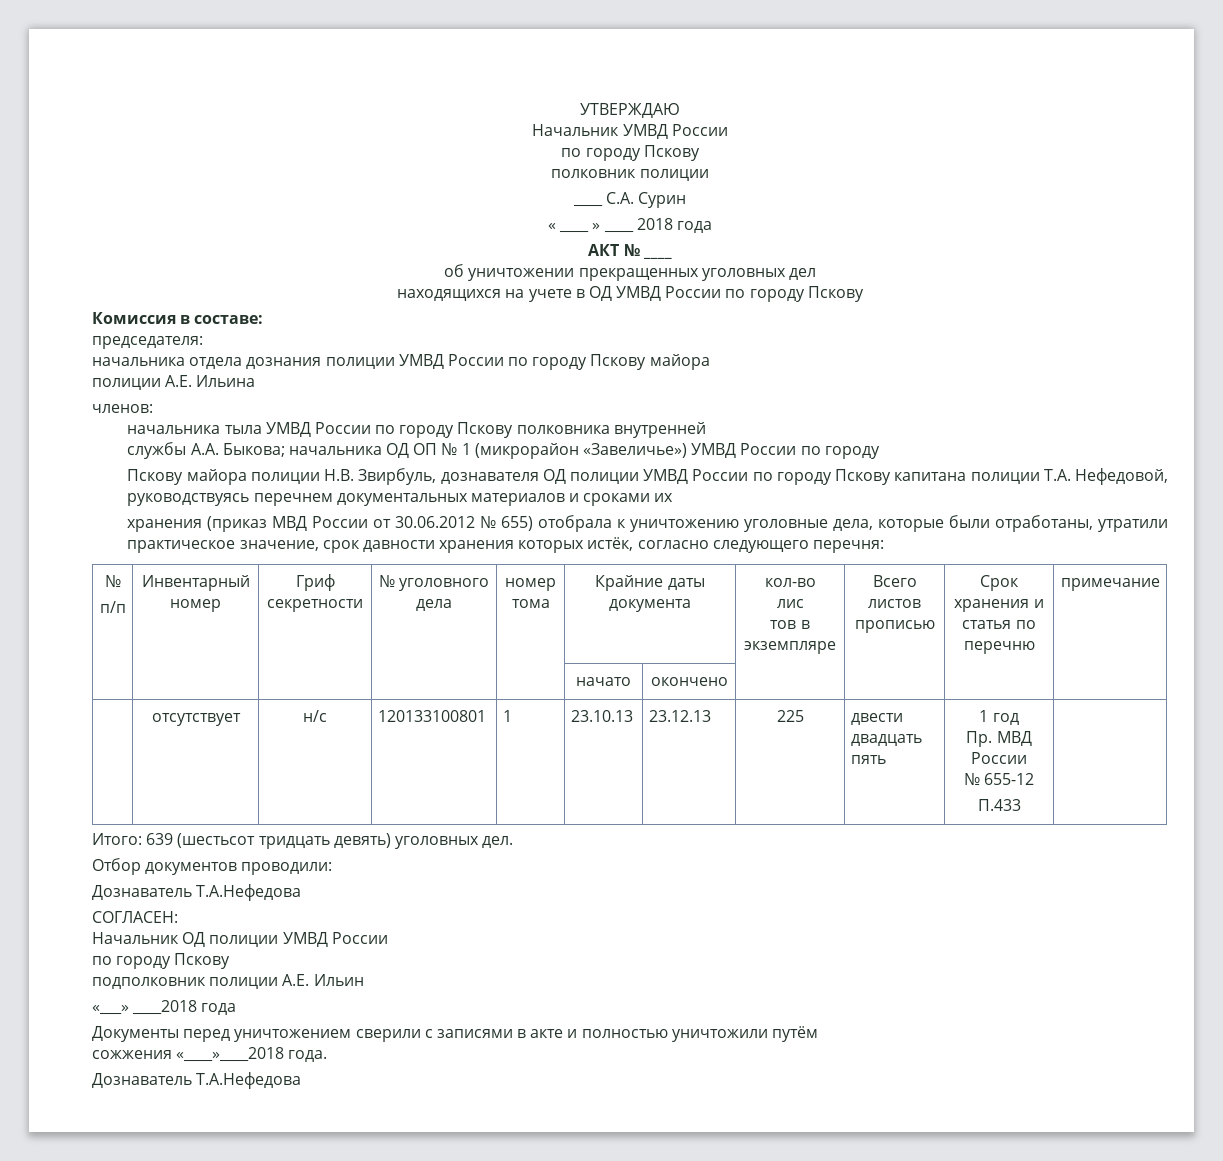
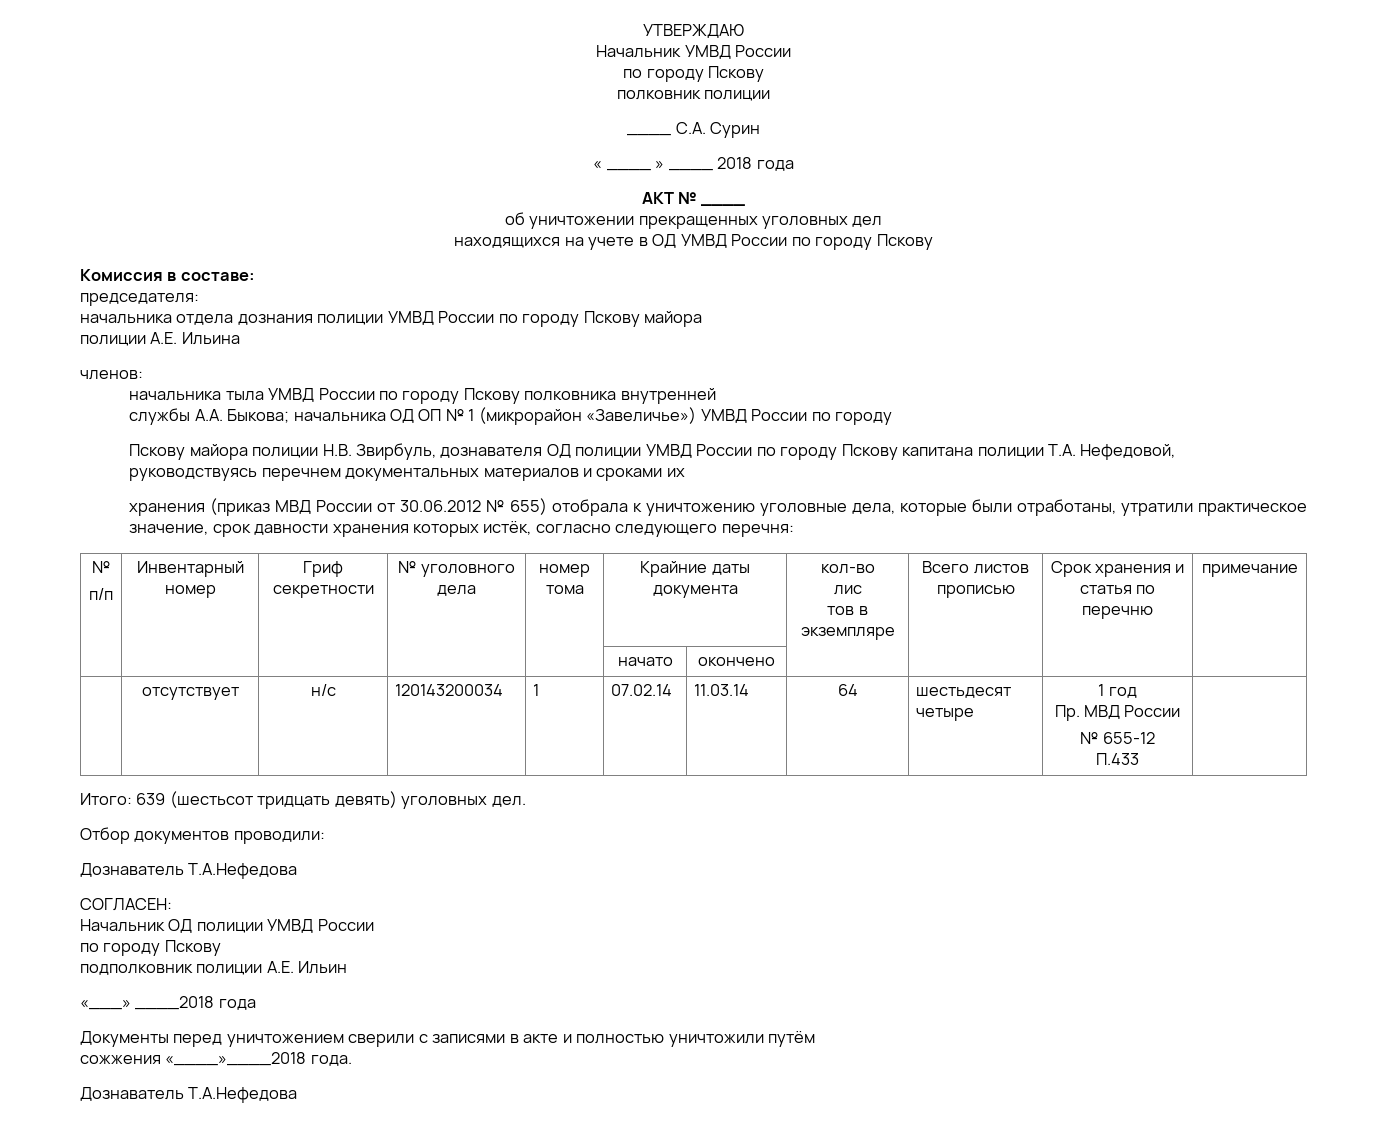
[377,710,486,722] [502,710,512,722] [570,710,633,722] [648,710,711,722] [776,710,804,722] [850,713,903,725] [850,734,922,746] [850,755,886,764] 120133100801 | 1 | 23.10.13 | 23.12.13 | 225 | двести двадцать пять -> [395,684,504,696] [533,684,540,696] [611,684,673,696] [694,684,750,696] [837,684,858,696] [916,687,1012,698] [916,708,975,721] 120143200034 | 1 | 07.02.14 | 11.03.14 | 64 | шестьдесят четыре

